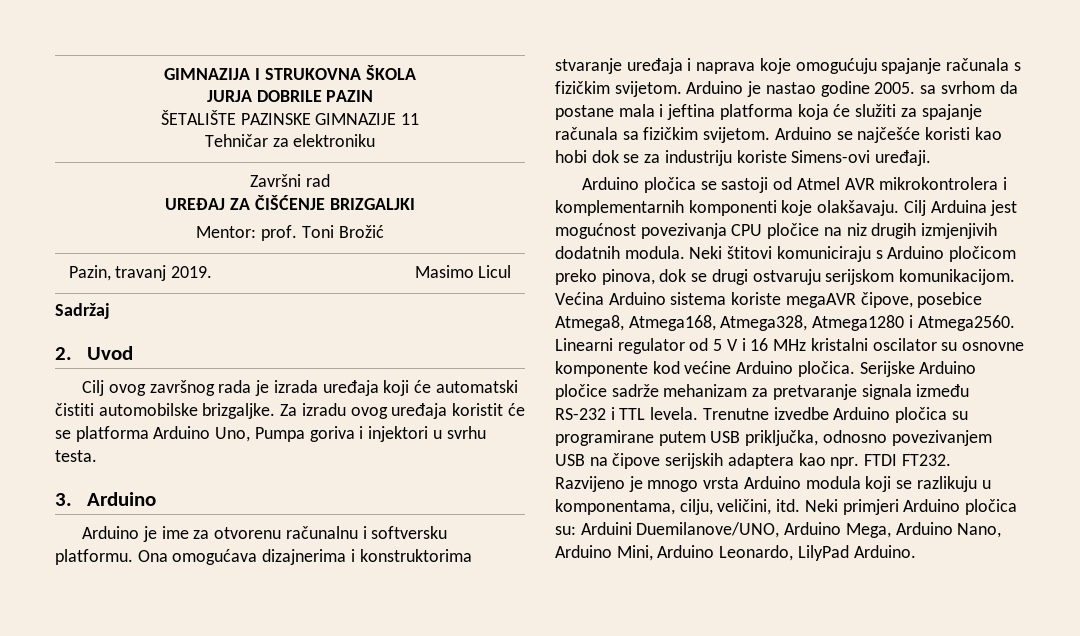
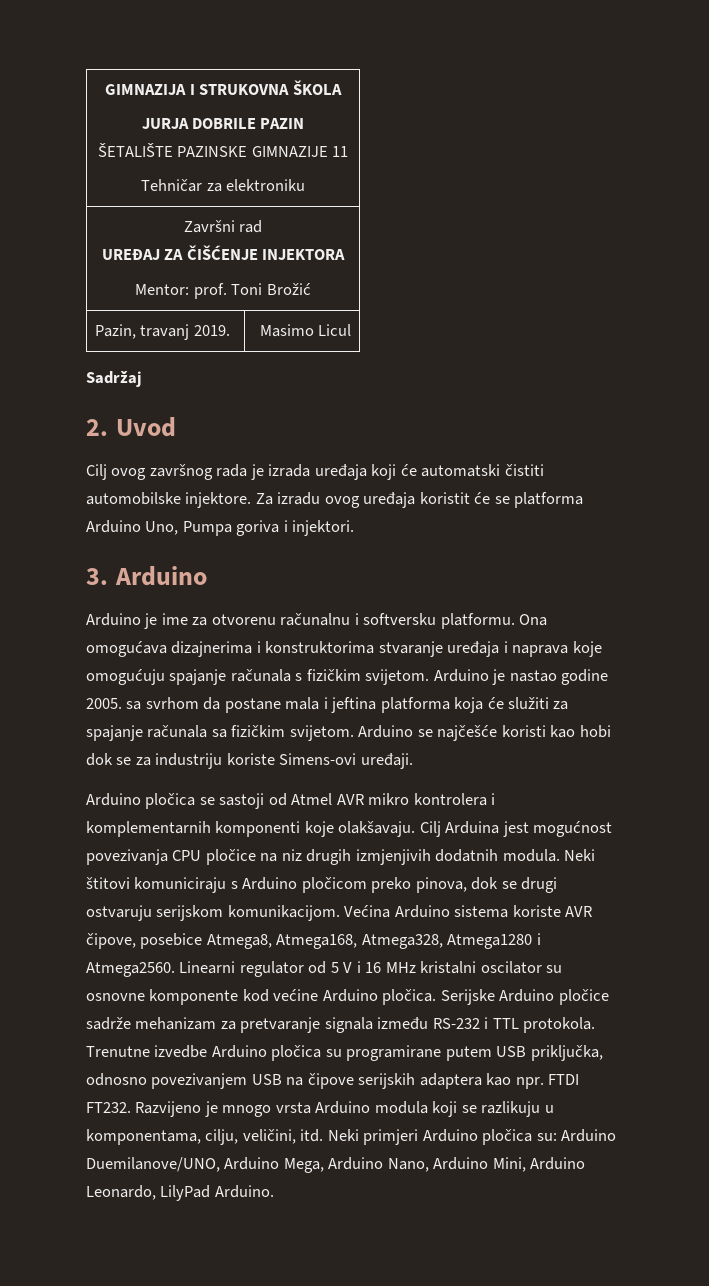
[329,198,415,210] BRIZGALJKI -> [262,249,346,260] INJEKTORA
[202,403,276,419] brizgaljke. -> [185,492,252,508] injektore.
[368,426,486,442] [55,450,97,462] injektori u svrhu testa. -> [292,520,355,536] injektori.
[879,177,999,190] mikrokontrolera -> [368,793,487,806] mikro kontrolera
[785,293,856,308] megaAVR -> [565,906,593,917] AVR
[650,407,699,420] levela. -> [523,1017,596,1033] protokola.
[580,522,632,535] Arduini -> [561,1129,617,1142] Arduino

